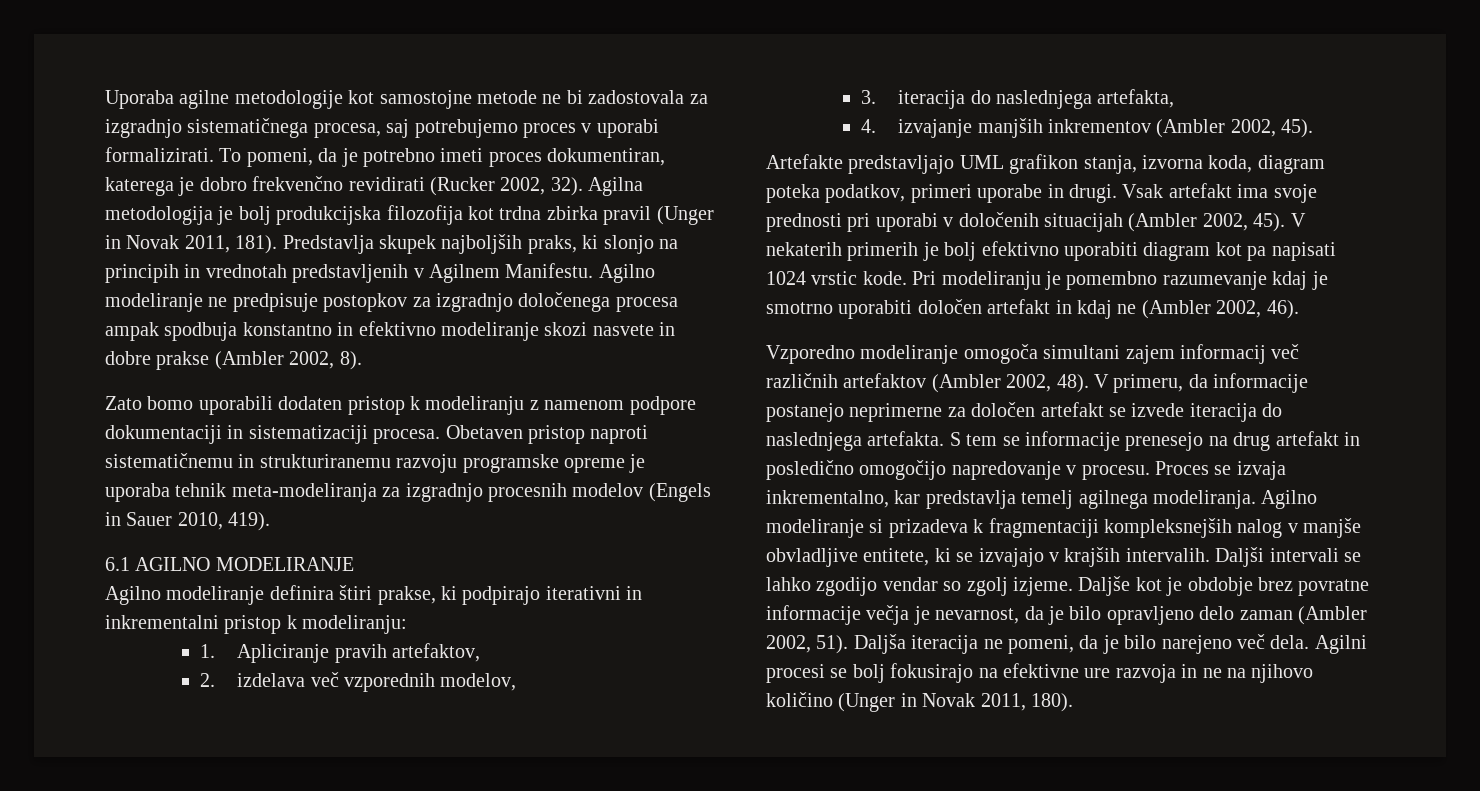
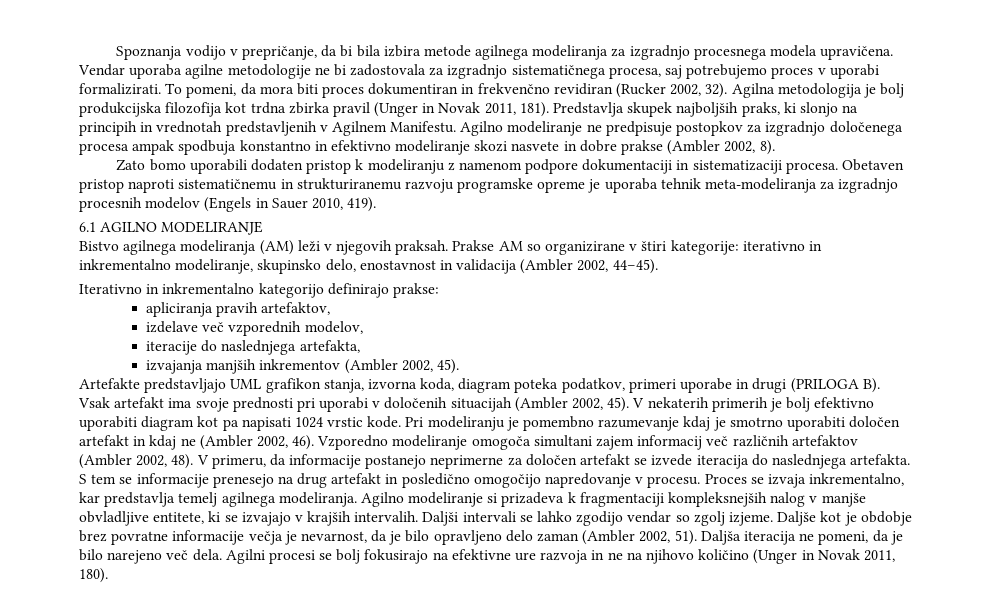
[105,90,537,109] Uporaba agilne metodologije kot samostojne metode -> [116,45,894,60] [78,64,311,79] Spoznanja vodijo v prepričanje, da bi bila izbira metode agilnega modeliranja za izgradnjo procesnega modela upravičena. Vendar uporaba agilne metodologije
[341,148,666,167] [105,176,425,196] je potrebno imeti proces dokumentiran, katerega je dobro frekvenčno revidirati -> [259,83,613,98] mora biti proces dokumentiran in frekvenčno revidiran
[105,585,643,605] [105,615,408,634] [200,644,330,663] Agilno modeliranje definira štiri prakse, ki podpirajo iterativni in inkrementalni pristop k modeliranju: // 1. Apliciranje -> [79,240,822,255] [79,259,658,274] [79,283,439,298] [145,302,213,317] Bistvo agilnega modeliranja (AM) leži v njegovih praksah. Prakse AM so organizirane v štiri kategorije: iterativno in inkrementalno modeliranje, skupinsko delo, enostavnost in validacija (Ambler 2002, 44–45). // Iterativno in inkrementalno kategorijo definirajo prakse: // apliciranja
[200,673,306,687] 2. izdelava -> [145,321,198,333] izdelave
[861,90,966,109] 3. iteracija -> [145,341,197,355] iteracije
[861,119,973,138] 4. izvajanje -> [145,360,203,374] izvajanja
[1069,184,1117,203] drugi. -> [752,378,880,393] drugi (PRILOGA B).
(1299, 309) // -> (315, 442) none

